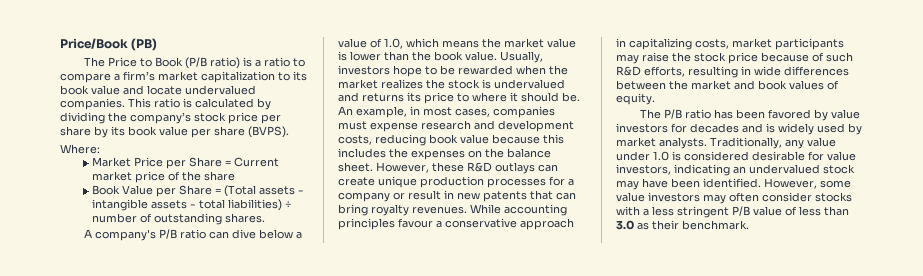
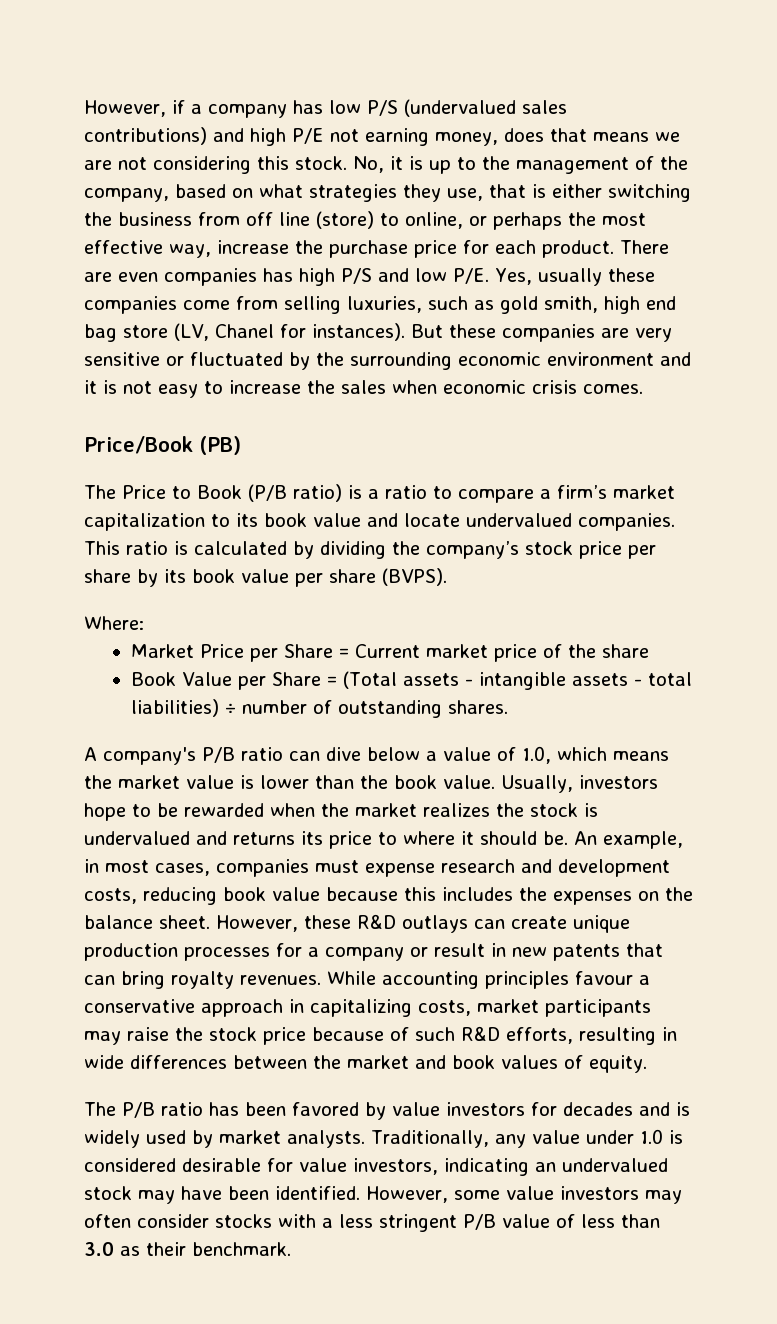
(60, 43) none -> [84,99,567,118] [84,127,680,146] [84,156,688,174] [84,184,691,202] [84,211,646,230] [84,240,669,258] [84,268,655,286] [84,296,676,314] [84,323,672,342] [84,352,691,370] [84,380,643,398] However, if a company has low P/S (undervalued sales contributions) and high P/E not earning money, does that means we are not considering this stock. No, it is up to the management of the company, based on what strategies they use, that is either switching the business from off line (store) to online, or perhaps the most effective way, increase the purchase price for each product. There are even companies has high P/S and low P/E. Yes, usually these companies come from selling luxuries, such as gold smith, high end bag store (LV, Chanel for instances). But these companies are very sensitive or fluctuated by the surrounding economic environment and it is not easy to increase the sales when economic crisis comes. //

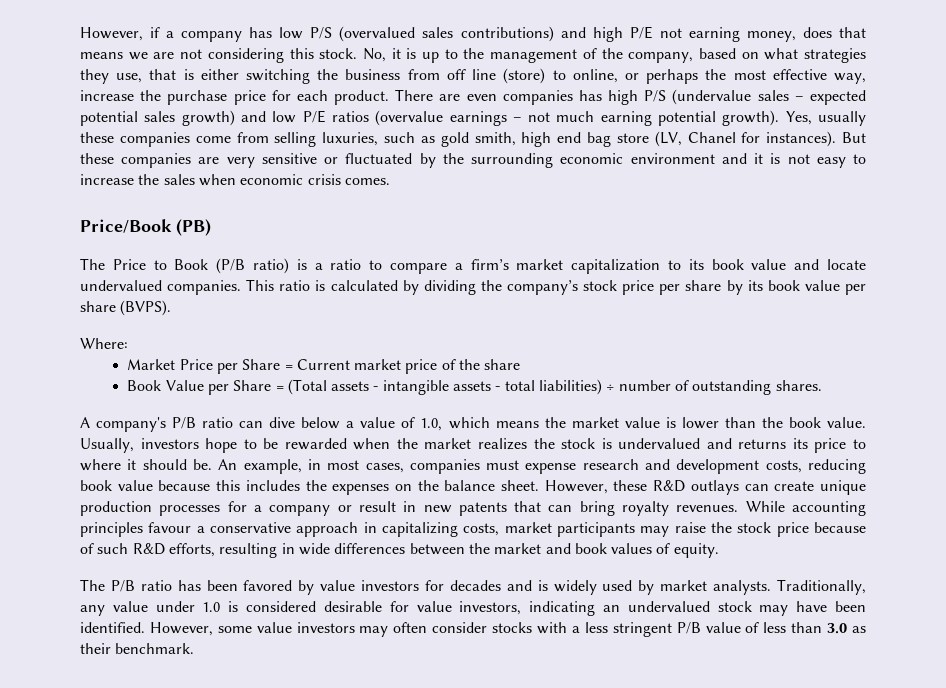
[404,99,516,117] (undervalued -> [339,26,416,42] (overvalued
[378,268,489,284] and low P/E. -> [672,89,866,105] [80,110,780,126] (undervalue sales – expected potential sales growth) and low P/E ratios (overvalue earnings – not much earning potential growth).

